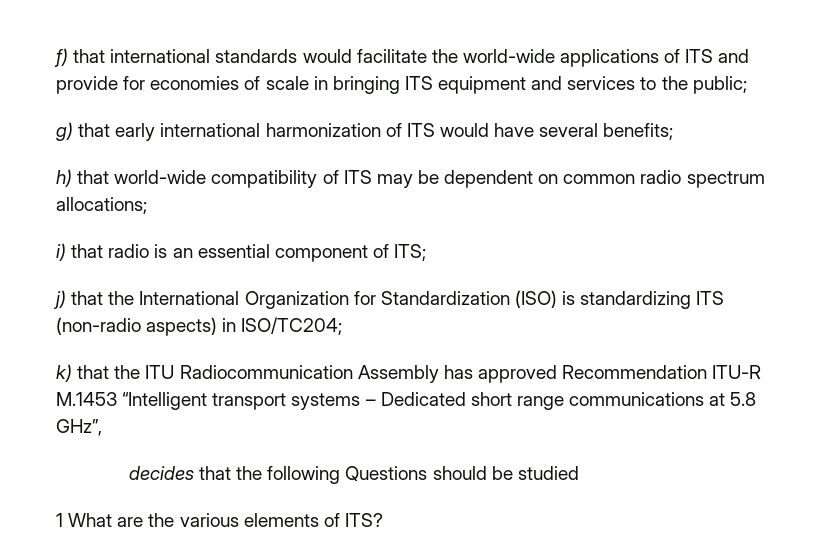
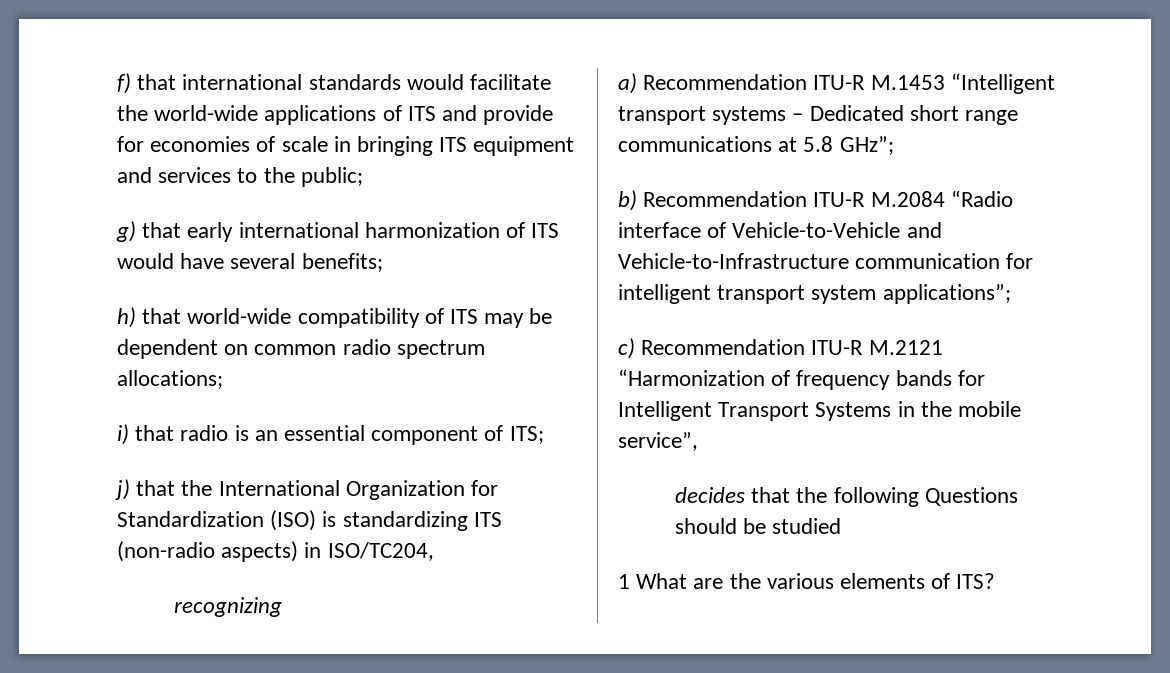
[241,317,343,335] [56,364,557,383] ISO/TC204; // k) that the ITU Radiocommunication Assembly has approved -> [327,542,434,561] [173,597,282,617] [618,73,637,94] ISO/TC204, // recognizing // a)
[56,419,102,436] GHz”, -> [839,136,894,155] [618,190,1013,211] [618,222,942,238] [618,253,1034,269] [618,284,1011,304] [618,338,943,359] [618,369,985,390] [618,401,1022,421] [618,432,698,451] GHz”; // b) Recommendation ITU-R M.2084 “Radio interface of Vehicle-to-Vehicle and Vehicle-to-Infrastructure communication for intelligent transport system applications”; // c) Recommendation ITU-R M.2121 “Harmonization of frequency bands for Intelligent Transport Systems in the mobile service”,

